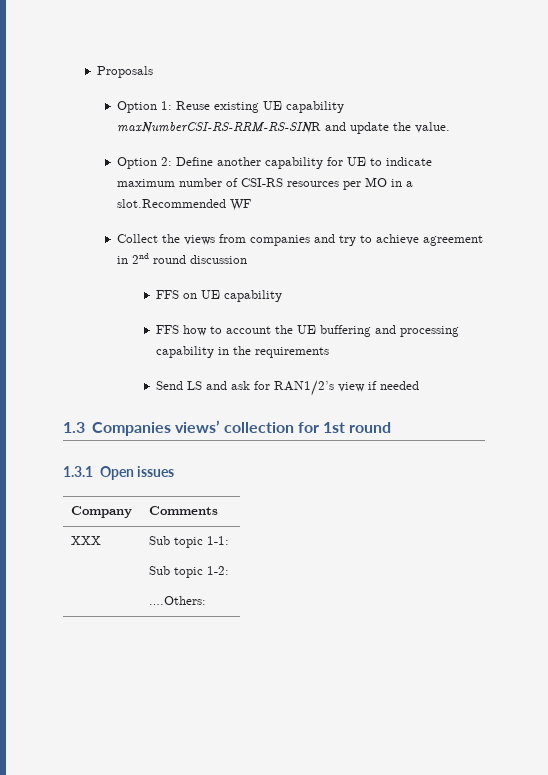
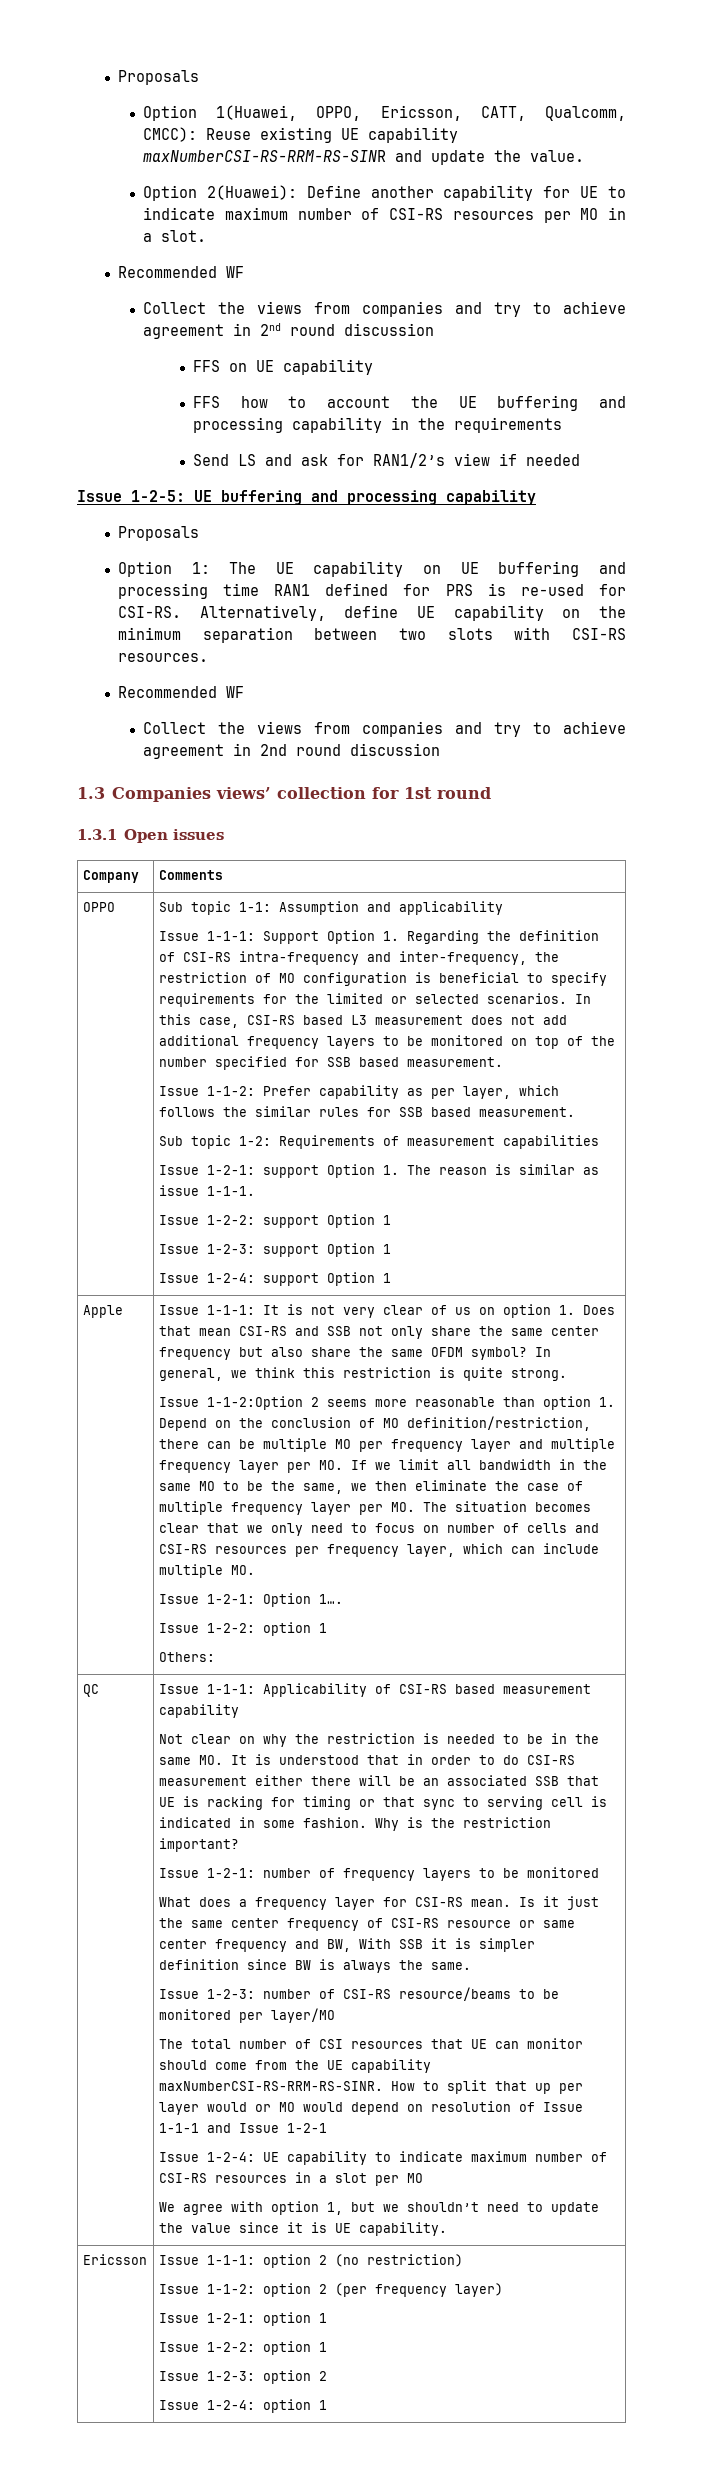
[97,66,154,78] [116,101,172,113] Proposals // Option 1: -> [117,70,199,85] [142,105,626,121] [142,127,197,142] Proposals // Option 1(Huawei, OPPO, Ericsson, CATT, Qualcomm, CMCC):
[160,157,172,166] 2: -> [206,185,297,200] 2(Huawei):
[116,199,226,208] slot.Recommended -> [160,230,206,242] [117,266,217,278] slot. // Recommended
(420, 385) none -> [77,490,536,505] [117,526,199,541] [117,561,626,577] [117,583,626,599] [117,605,626,621] [117,627,626,643] [117,653,208,662] [117,686,244,698] [142,721,626,737] [142,743,440,759] // Issue 1-2-5: UE buffering and processing capability // Proposals // Option 1: The UE capability on UE buffering and processing time RAN1 defined for PRS is re-used for CSI-RS. Alternatively, define UE capability on the minimum separation between two slots with CSI-RS resources. // Recommended WF // Collect the views from companies and try to achieve agreement in 2nd round discussion
[71,536,102,545] XXX -> [82,902,115,912] OPPO
[149,566,230,578] [149,596,207,605] // Sub topic 1-2: // ….Others: -> [278,901,503,915] [158,930,599,944] [158,951,559,965] [158,972,607,986] [158,993,591,1007] [158,1014,567,1028] [158,1035,615,1049] [158,1056,503,1070] [158,1085,559,1099] [158,1106,575,1117] [158,1135,599,1149] [158,1164,599,1178] [158,1185,255,1196] [158,1214,391,1228] [158,1243,391,1257] [158,1272,391,1286] [82,1305,123,1318] [158,1304,615,1318] [158,1326,599,1339] [158,1347,551,1360] [158,1367,567,1381] [158,1396,615,1410] [158,1416,591,1431] [158,1438,615,1452] [158,1459,607,1473] [158,1480,583,1494] [158,1501,591,1515] [158,1523,599,1536] [158,1543,599,1557] [158,1564,255,1578] [158,1593,343,1607] [158,1622,327,1636] [158,1652,215,1662] [82,1684,99,1697] [158,1683,591,1697] [158,1704,239,1718] [158,1733,599,1747] [158,1754,575,1765] [158,1775,599,1786] [158,1796,607,1810] [158,1817,551,1831] [158,1838,239,1852] [158,1867,599,1881] [158,1896,599,1910] [158,1918,575,1931] [158,1938,535,1952] [158,1959,471,1973] [158,1987,559,2001] [158,2008,335,2023] [158,2038,583,2049] [158,2059,431,2073] [158,2080,583,2094] [158,2101,583,2115] [158,2123,327,2133] [158,2151,607,2165] [158,2172,423,2186] [158,2201,599,2215] [158,2222,447,2236] [82,2254,147,2265] [158,2254,463,2268] [158,2283,503,2297] [158,2312,327,2326] [158,2341,327,2355] [158,2370,327,2384] [158,2399,327,2413] Assumption and applicability // Issue 1-1-1: Support Option 1. Regarding the definition of CSI-RS intra-frequency and inter-frequency, the restriction of MO configuration is beneficial to specify requirements for the limited or selected scenarios. In this case, CSI-RS based L3 measurement does not add additional frequency layers to be monitored on top of the number specified for SSB based measurement. // Issue 1-1-2: Prefer capability as per layer, which follows the similar rules for SSB based measurement. // Sub topic 1-2: Requirements of measurement capabilities // Issue 1-2-1: support Option 1. The reason is similar as issue 1-1-1. // Issue 1-2-2: support Option 1 // Issue 1-2-3: support Option 1 // Issue 1-2-4: support Option 1 // Apple | Issue 1-1-1: It is not very clear of us on option 1. Does that mean CSI-RS and SSB not only share the same center frequency but also share the same OFDM symbol? In general, we think this restriction is quite strong. // Issue 1-1-2:Option 2 seems more reasonable than option 1. Depend on the conclusion of MO definition/restriction, there can be multiple MO per frequency layer and multiple frequency layer per MO. If we limit all bandwidth in the same MO to be the same, we then eliminate the case of multiple frequency layer per MO. The situation becomes clear that we only need to focus on number of cells and CSI-RS resources per frequency layer, which can include multiple MO. // Issue 1-2-1: Option 1…. // Issue 1-2-2: option 1 // Others: // QC | Issue 1-1-1: Applicability of CSI-RS based measurement capability // Not clear on why the restriction is needed to be in the same MO. It is understood that in order to do CSI-RS measurement either there will be an associated SSB that UE is racking for timing or that sync to serving cell is indicated in some fashion. Why is the restriction important? // Issue 1-2-1: number of frequency layers to be monitored // What does a frequency layer for CSI-RS mean. Is it just the same center frequency of CSI-RS resource or same center frequency and BW, With SSB it is simpler definition since BW is always the same. // Issue 1-2-3: number of CSI-RS resource/beams to be monitored per layer/MO // The total number of CSI resources that UE can monitor should come from the UE capability maxNumberCSI-RS-RRM-RS-SINR. How to split that up per layer would or MO would depend on resolution of Issue 1-1-1 and Issue 1-2-1 // Issue 1-2-4: UE capability to indicate maximum number of CSI-RS resources in a slot per MO // We agree with option 1, but we shouldn’t need to update the value since it is UE capability. // Ericsson | Issue 1-1-1: option 2 (no restriction) // Issue 1-1-2: option 2 (per frequency layer) // Issue 1-2-1: option 1 // Issue 1-2-2: option 1 // Issue 1-2-3: option 2 // Issue 1-2-4: option 1

